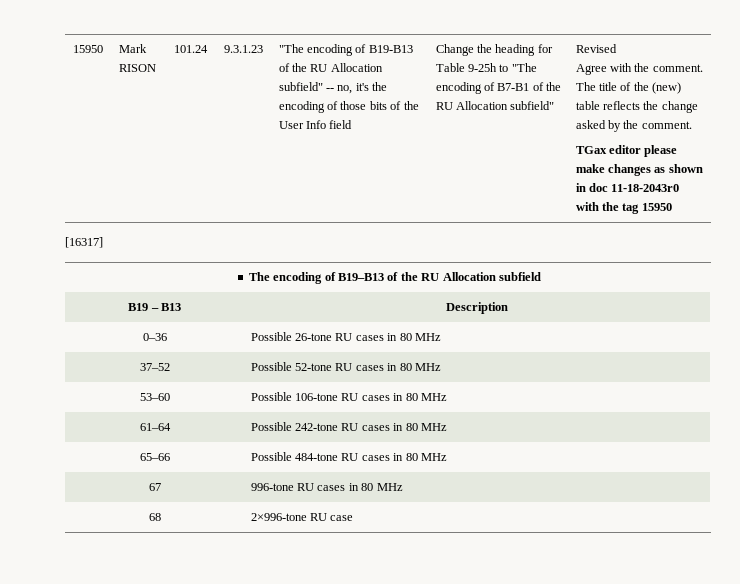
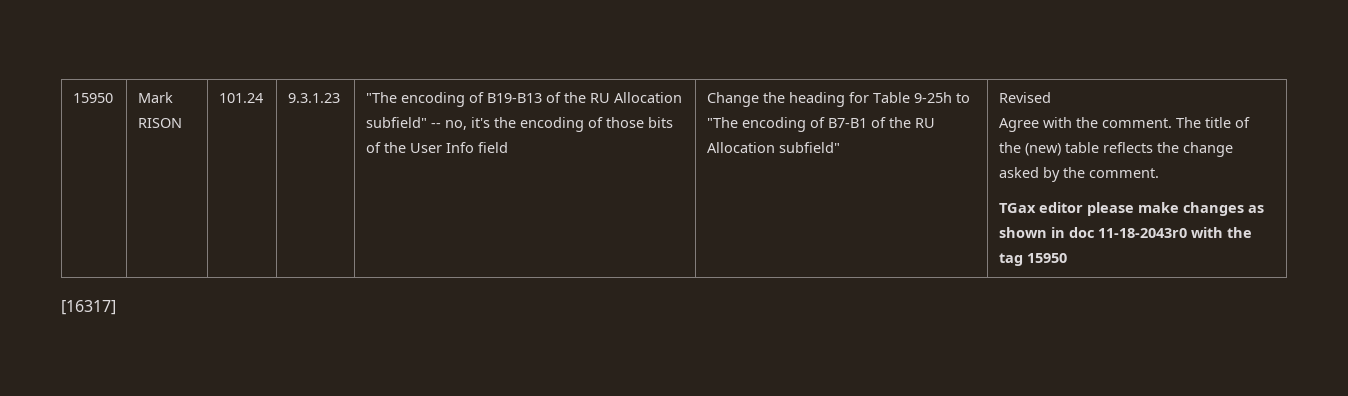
[248,272,541,284] [128,303,181,311] [446,302,508,314] [142,333,167,341] [250,332,441,341] [139,363,170,371] [250,362,441,371] [139,393,170,401] [250,392,447,401] [139,423,171,431] [250,422,447,431] [139,453,170,461] [250,452,447,461] [148,483,161,491] [250,483,403,491] [148,513,161,521] [250,513,354,521] // The encoding of B19–B13 of the RU Allocation subfield // B19 – B13 | Description // 0–36 | Possible 26-tone RU cases in 80 MHz // 37–52 | Possible 52-tone RU cases in 80 MHz // 53–60 | Possible 106-tone RU cases in 80 MHz // 61–64 | Possible 242-tone RU cases in 80 MHz // 65–66 | Possible 484-tone RU cases in 80 MHz // 67 | 996-tone RU cases in 80 MHz // 68 | 2×996-tone RU case -> (116, 307) none

